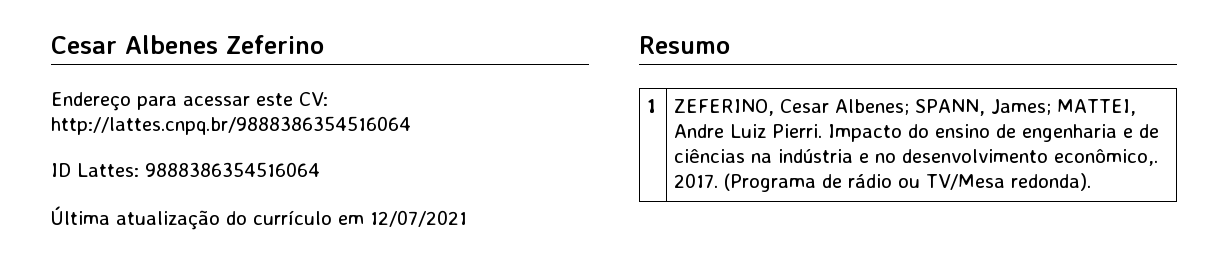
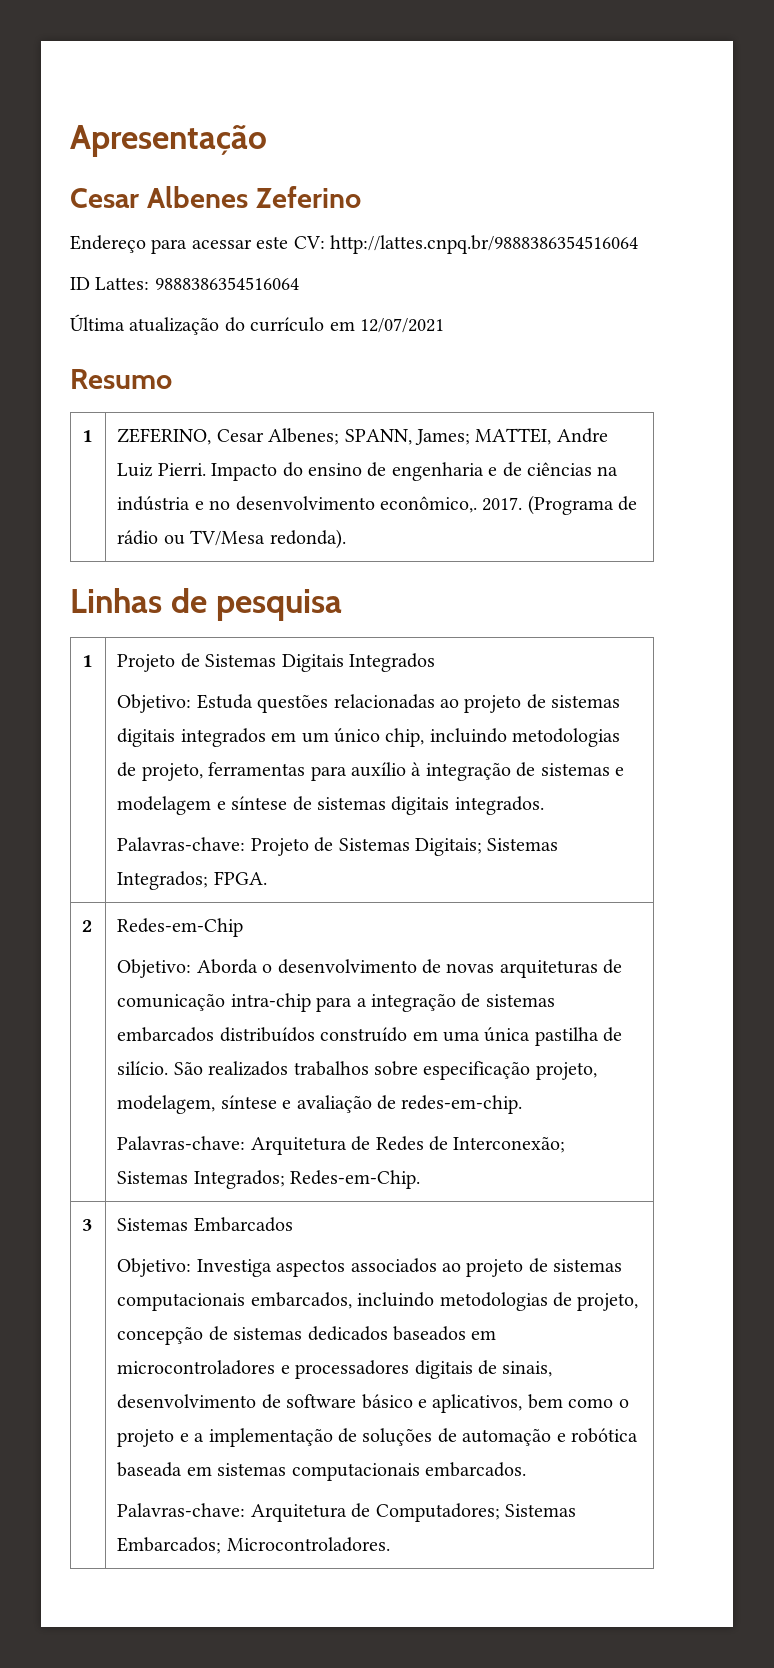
(51, 45) none -> [70,125,267,157] Apresentação //
(1092, 182) none -> [70,588,343,621] [82,655,93,667] [117,653,435,672] [117,694,621,713] [117,728,621,747] [117,762,624,781] [117,796,544,815] [117,837,559,856] [117,871,267,890] [82,920,93,932] [117,918,244,937] [117,959,623,978] [117,993,555,1012] [117,1027,623,1046] [117,1061,597,1080] [117,1095,523,1114] [117,1136,566,1155] [117,1170,421,1189] [82,1219,93,1231] [117,1217,293,1232] [117,1258,623,1277] [117,1292,639,1311] [117,1326,497,1345] [117,1360,553,1379] [117,1394,629,1413] [117,1428,638,1447] [117,1462,526,1481] [117,1503,576,1522] [117,1537,390,1554] // Linhas de pesquisa // 1 | Projeto de Sistemas Digitais Integrados // Objetivo: Estuda questões relacionadas ao projeto de sistemas digitais integrados em um único chip, incluindo metodologias de projeto, ferramentas para auxílio à integração de sistemas e modelagem e síntese de sistemas digitais integrados. // Palavras-chave: Projeto de Sistemas Digitais; Sistemas Integrados; FPGA. // 2 | Redes-em-Chip // Objetivo: Aborda o desenvolvimento de novas arquiteturas de comunicação intra-chip para a integração de sistemas embarcados distribuídos construído em uma única pastilha de silício. São realizados trabalhos sobre especificação projeto, modelagem, síntese e avaliação de redes-em-chip. // Palavras-chave: Arquitetura de Redes de Interconexão; Sistemas Integrados; Redes-em-Chip. // 3 | Sistemas Embarcados // Objetivo: Investiga aspectos associados ao projeto de sistemas computacionais embarcados, incluindo metodologias de projeto, concepção de sistemas dedicados baseados em microcontroladores e processadores digitais de sinais, desenvolvimento de software básico e aplicativos, bem como o projeto e a implementação de soluções de automação e robótica baseada em sistemas computacionais embarcados. // Palavras-chave: Arquitetura de Computadores; Sistemas Embarcados; Microcontroladores.

